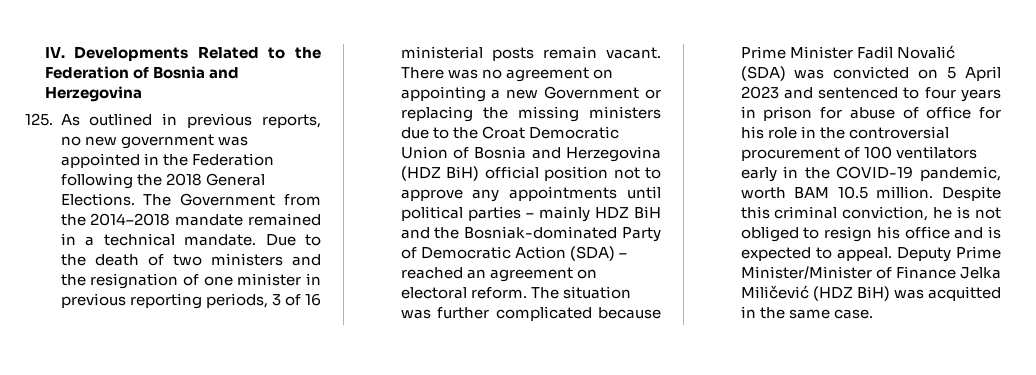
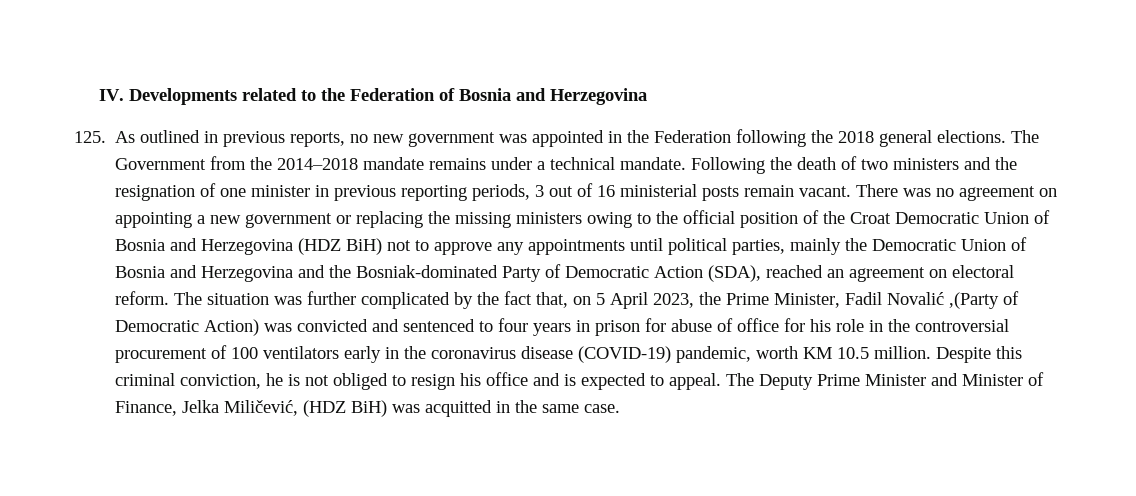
[197,46,259,59] Related -> [242,88,298,101] related
[205,173,265,186] [60,193,135,206] General Elections. -> [879,130,1007,147] general elections.
[248,213,321,226] [60,233,76,245] remained in -> [429,157,533,170] remains under
[265,234,321,246] Due to -> [691,157,766,174] Following
(281, 300) none -> [549,186,574,197] out
[544,86,640,99] Government -> [245,213,333,228] government
[400,127,478,139] due to the -> [587,210,846,228] owing to the official position of the
[484,166,608,181] official position -> (383, 246) none
[467,206,661,222] parties – mainly HDZ BiH -> [732,237,1028,255] [115,265,294,282] parties, mainly the Democratic Union of Bosnia and Herzegovina
[569,246,627,261] (SDA) – -> [708,265,762,282] (SDA),
[598,307,661,319] [740,45,955,59] [740,66,1001,81] [740,86,779,99] because Prime Minister Fadil Novalić (SDA) was convicted on 5 April 2023 -> [454,291,1020,309] [115,319,369,336] by the fact that, on 5 April 2023, the Prime Minister, Fadil Novalić ,(Party of Democratic Action) was convicted
[836,166,914,179] COVID-19 -> [431,346,672,363] coronavirus disease (COVID-19)
[794,187,830,199] BAM -> [803,347,833,359] KM
(892, 254) none -> [726,373,755,386] The
[740,266,1001,279] [740,285,809,299] Minister/Minister of Finance Jelka Miličević -> [865,372,1045,386] [115,400,299,416] Minister and Minister of Finance, Jelka Miličević,

